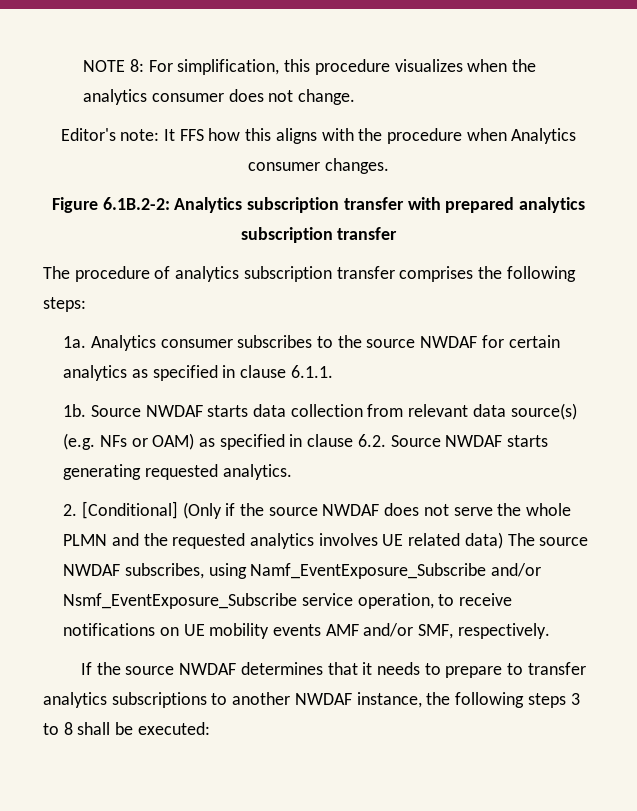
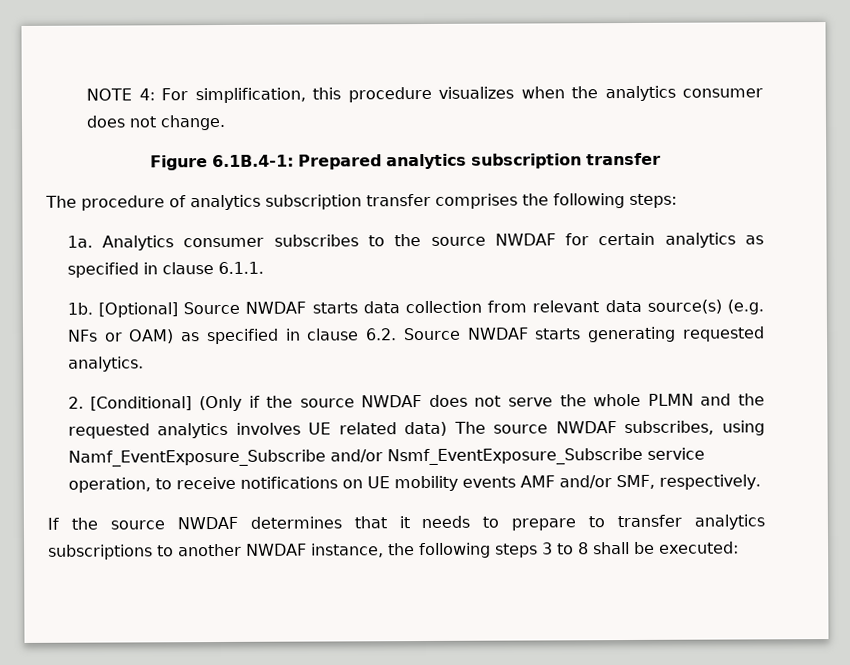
[129,59,144,72] 8: -> [138,88,155,101] 4:
[60,128,577,144] [248,158,389,174] [51,197,515,213] Editor's note: It FFS how this aligns with the procedure when Analytics consumer changes. // Figure 6.1B.2-2: Analytics subscription transfer with prepared -> [149,154,382,171] Figure 6.1B.4-1: Prepared
(87, 410) none -> [97,302,178,318] [Optional]

